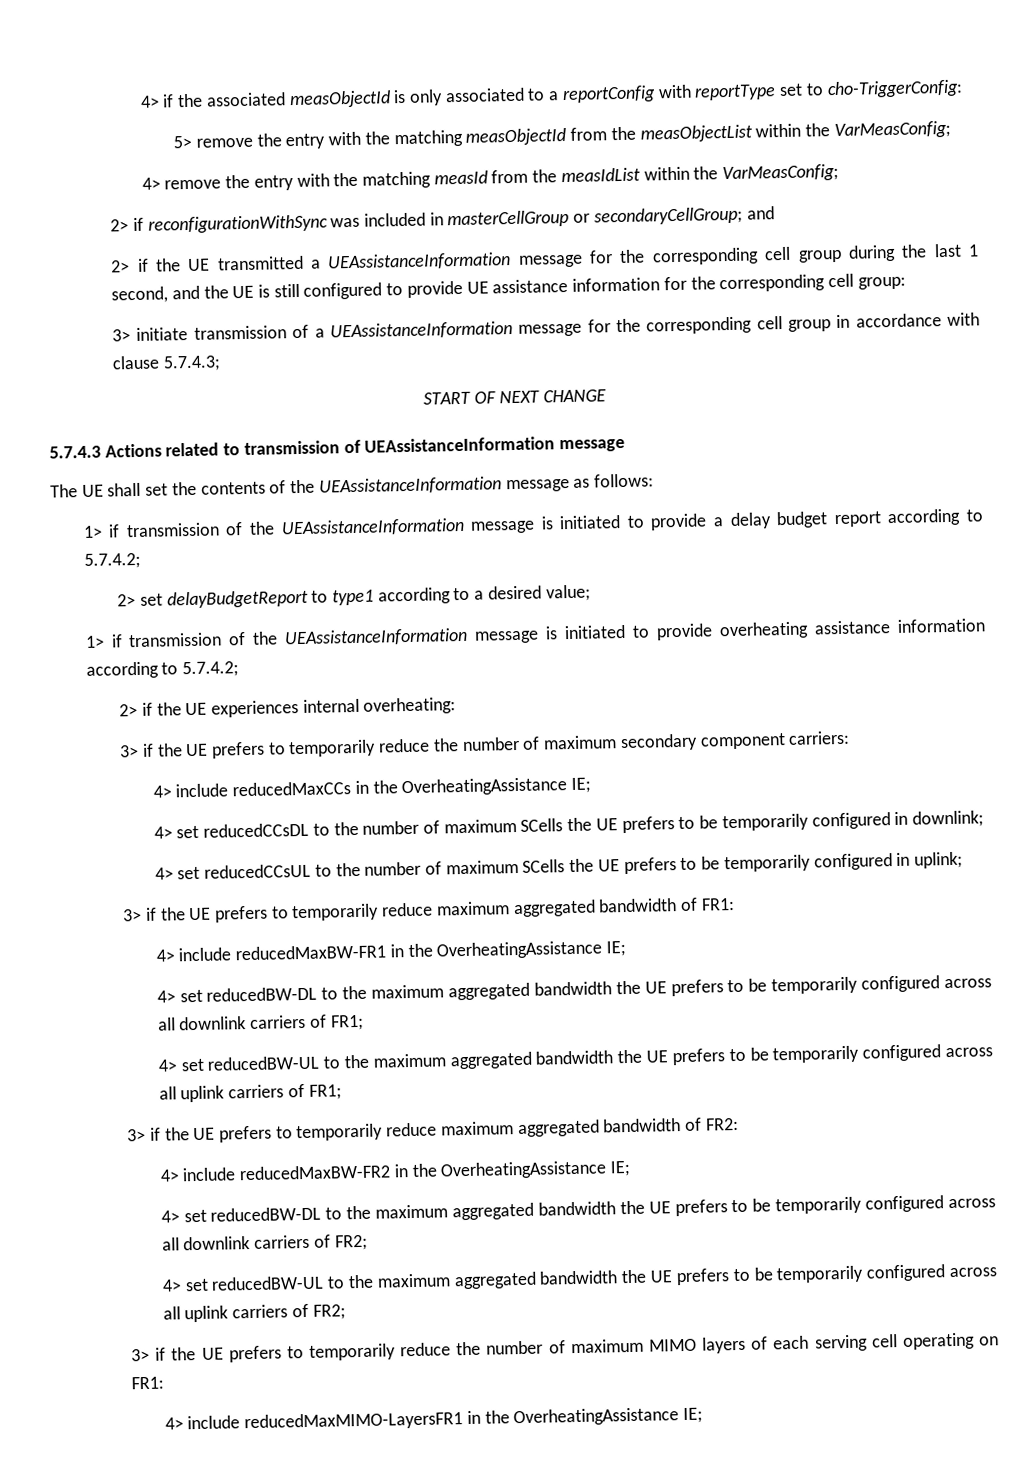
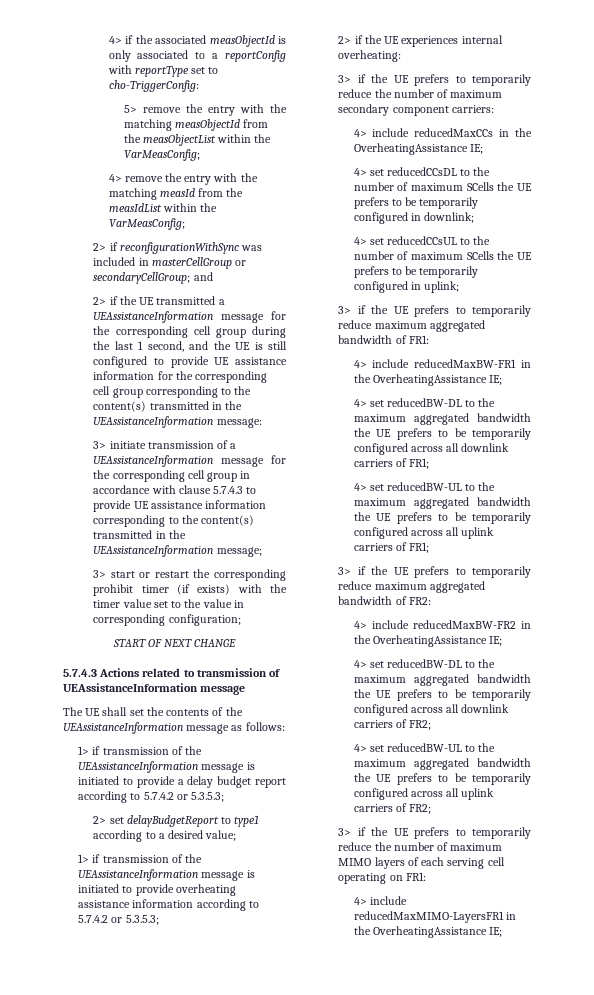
[857,276,906,290] group: -> [112,386,252,398] [93,401,243,412] [93,416,262,428] group corresponding to the content(s) transmitted in the UEAssistanceInformation message:
[162,355,221,372] 5.7.4.3; -> [213,486,257,494] [93,500,267,512] [93,515,255,527] [93,530,186,539] [93,545,262,557] [93,569,286,581] [93,584,287,596] [93,599,244,608] [93,614,241,626] 5.7.4.3 to provide UE assistance information corresponding to the content(s) transmitted in the UEAssistanceInformation message; // 3> start or restart the corresponding prohibit timer (if exists) with the timer value set to the value in corresponding configuration;
[83,552,141,569] 5.7.4.2; -> [143,792,225,802] 5.7.4.2 or 5.3.5.3;
[182,661,240,678] 5.7.4.2; -> [78,915,159,925] 5.7.4.2 or 5.3.5.3;

